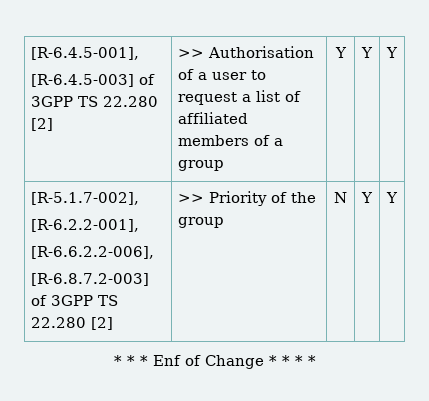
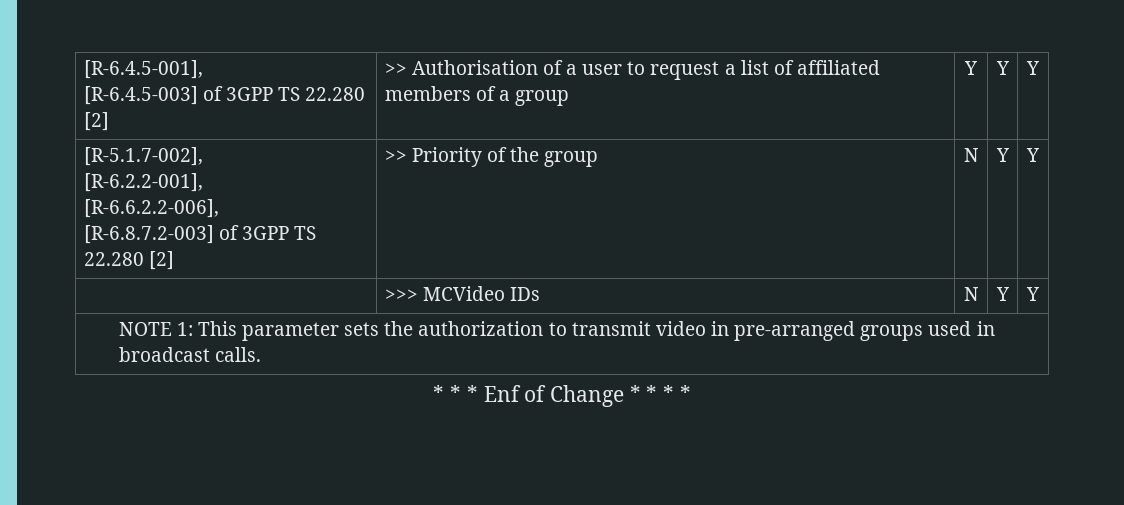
(398, 197) none -> [384,286,540,301] [963,287,979,301] [995,287,1009,301] [1026,287,1039,301] [118,321,995,341] [118,347,261,362] // | >>> MCVideo IDs | N | Y | Y // NOTE 1: This parameter sets the authorization to transmit video in pre-arranged groups used in broadcast calls.

